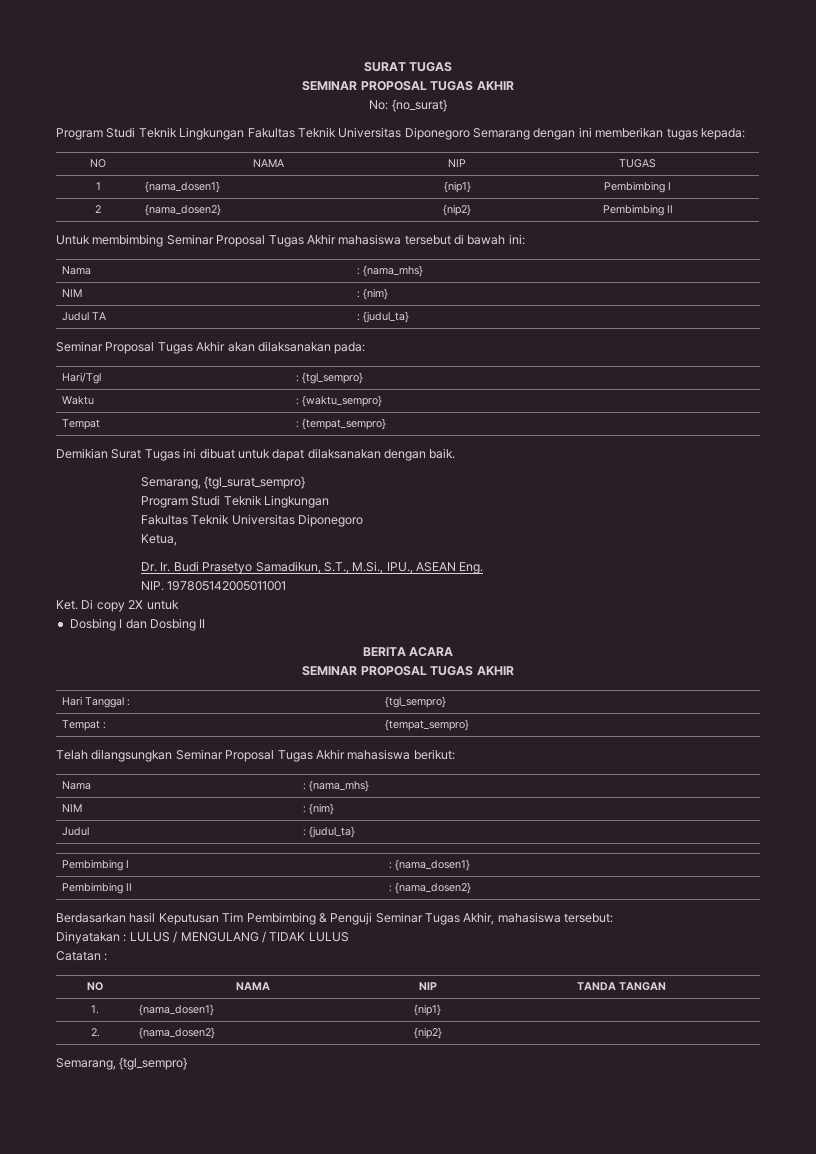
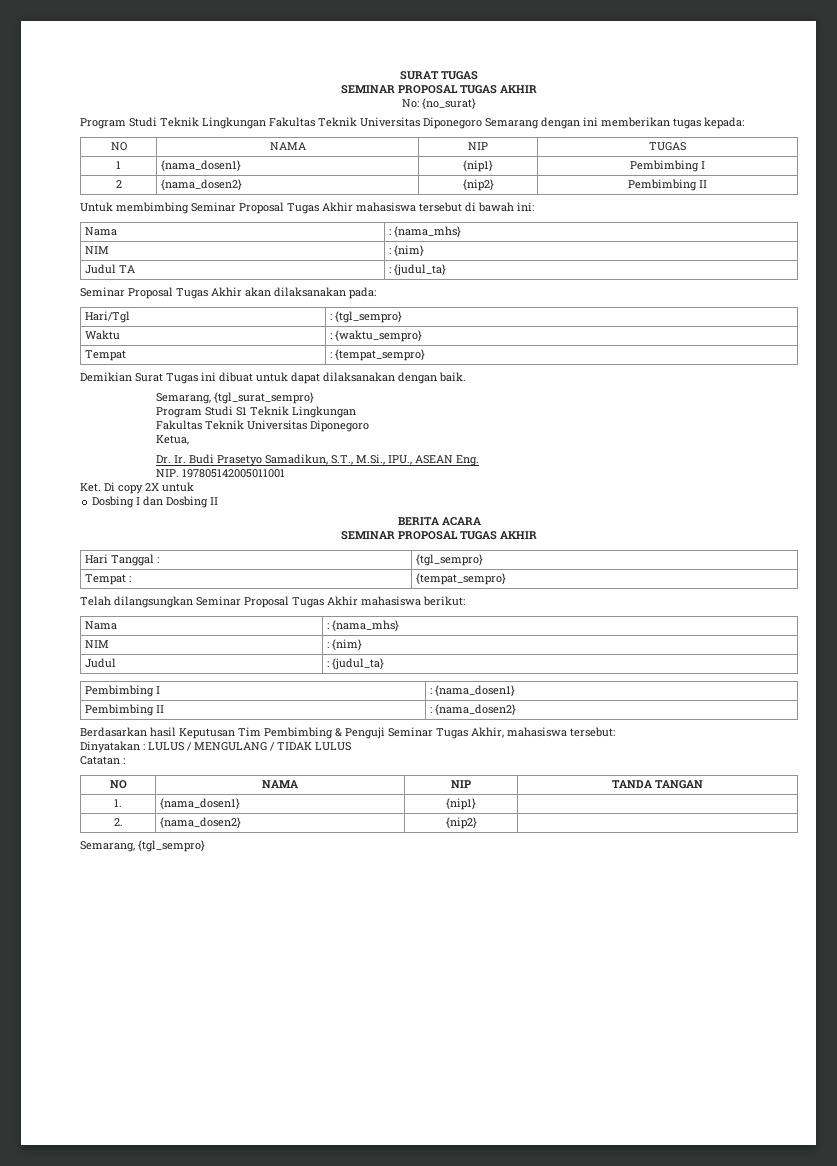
(221, 500) none -> [236,407,248,416] S1

